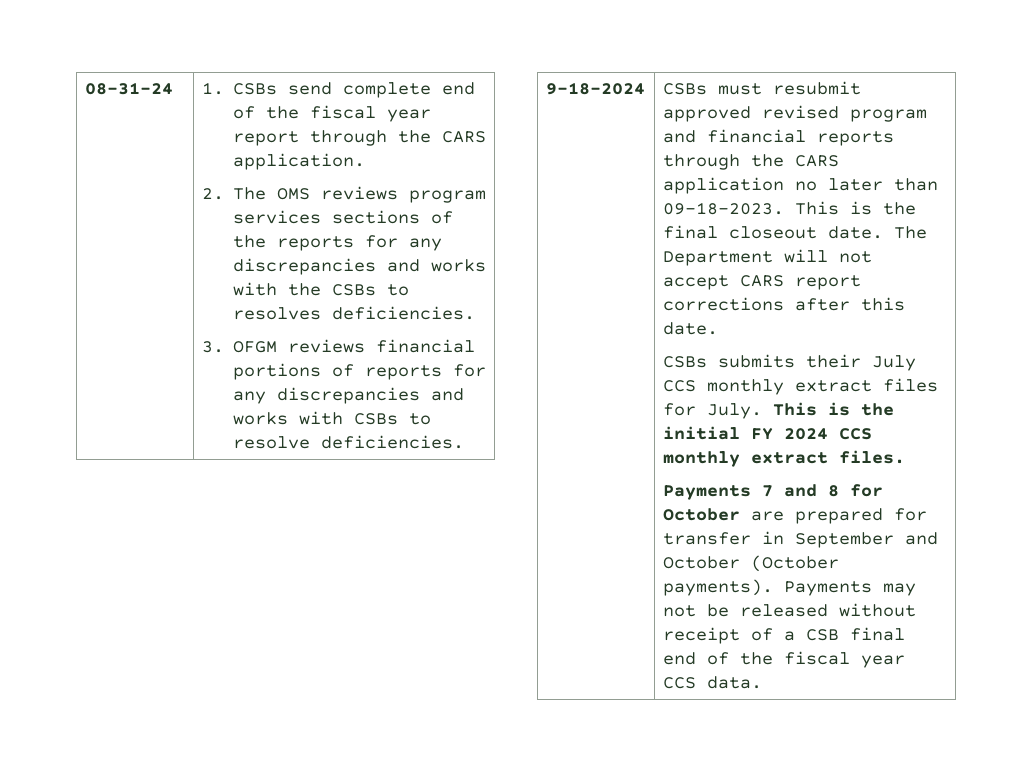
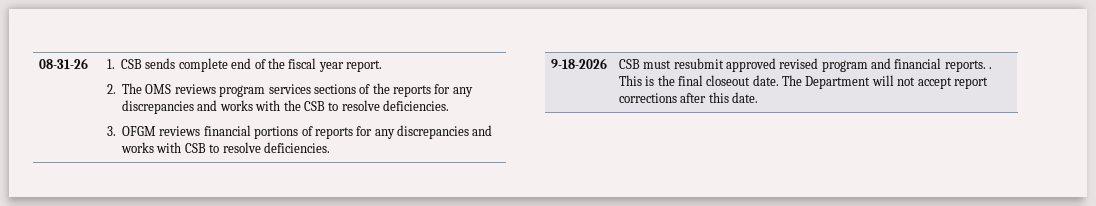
[84,82,173,95] 08-31-24 -> [38,58,88,69] 08-31-26
[233,82,333,95] CSBs send -> [120,58,176,69] CSB sends
[233,130,487,146] [233,153,366,170] report through the CARS application. -> [345,60,382,72] report.
[332,284,410,296] [233,307,322,320] CSBs to resolves -> [303,100,380,111] CSB to resolve
[354,413,432,425] [233,435,465,449] [545,82,645,95] [662,83,707,95] CSBs to resolve deficiencies. // 9-18-2024 | CSBs -> [184,142,330,153] [550,58,607,69] [618,59,640,69] CSB to resolve deficiencies. // 9-18-2026 | CSB
[816,131,894,146] [662,154,839,170] [662,177,938,194] [662,202,784,215] reports through the CARS application no later than 09-18-2023. -> [944,60,993,72] reports. .
[739,275,784,287] CARS -> (952, 83) none
[662,354,916,371] [662,378,938,395] [662,402,894,419] [662,426,872,440] [662,450,905,467] [662,484,883,500] [662,508,927,524] [662,531,938,548] [662,555,839,572] [662,579,916,596] [662,603,916,617] [662,627,905,644] [662,651,905,668] [662,676,762,689] // CSBs submits their July CCS monthly extract files for July. This is the initial FY 2024 CCS monthly extract files. // Payments 7 and 8 for October are prepared for transfer in September and October (October payments). Payments may not be released without receipt of a CSB final end of the fiscal year CCS data. -> (758, 97) none

